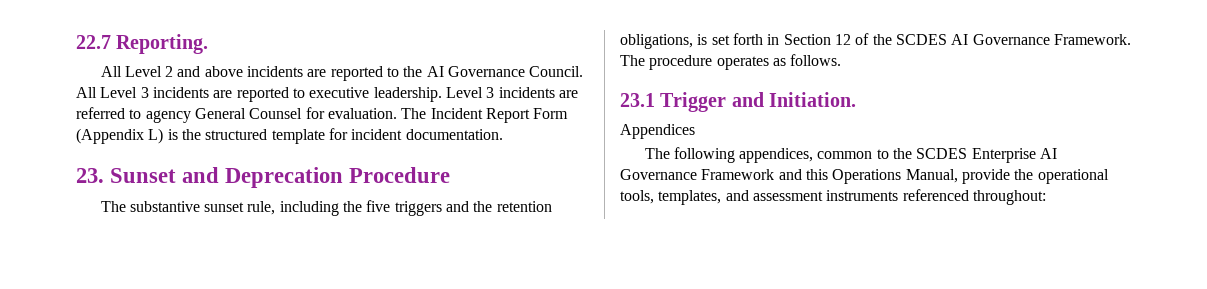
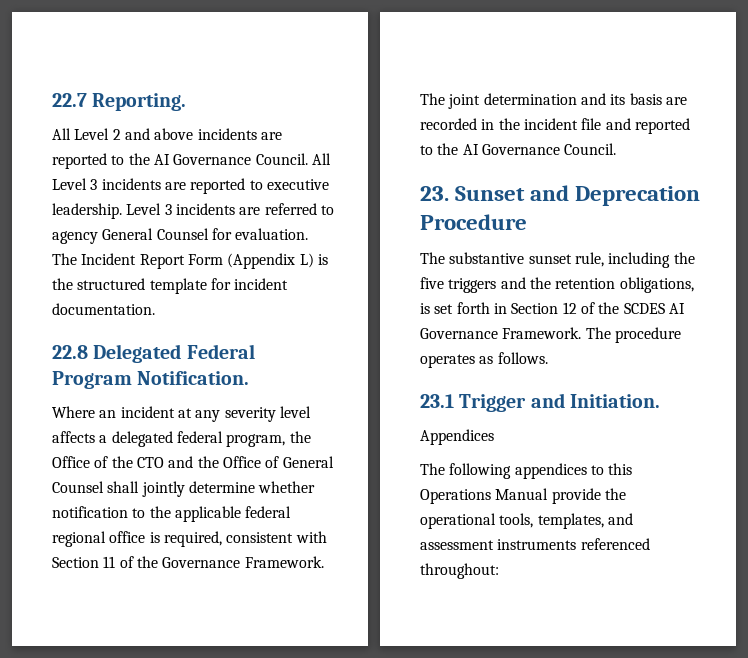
(503, 134) none -> [52,344,255,363] [52,371,250,389] [52,406,311,422] [52,431,311,447] [52,456,334,468] [52,481,316,497] [52,506,292,522] [52,531,327,547] [52,556,324,568] [420,93,687,109] [420,118,690,134] [420,143,617,155] // 22.8 Delegated Federal Program Notification. // Where an incident at any severity level affects a delegated federal program, the Office of the CTO and the Office of General Counsel shall jointly determine whether notification to the applicable federal regional office is required, consistent with Section 11 of the Governance Framework. The joint determination and its basis are recorded in the incident file and reported to the AI Governance Council.
[739,148,1058,163] [620,169,802,180] appendices, common to the SCDES Enterprise AI Governance Framework and -> [514,463,604,479] appendices to
[905,169,958,183] Manual, -> [495,488,549,500] Manual

